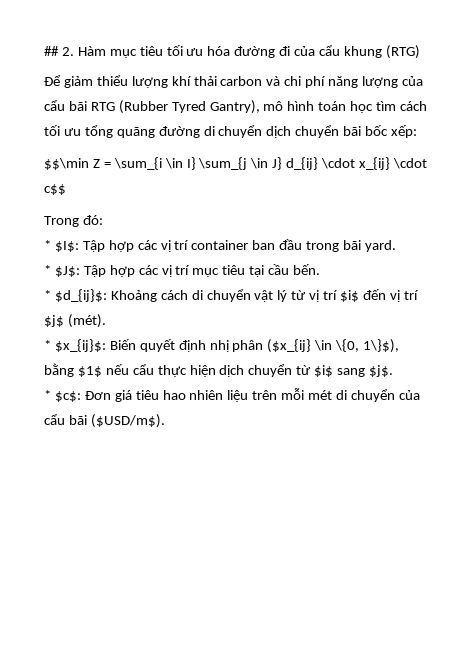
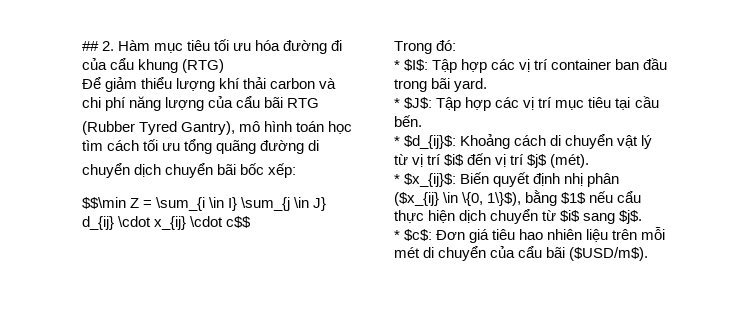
(115, 106) none -> (320, 103) //
(215, 131) none -> (320, 145) //

